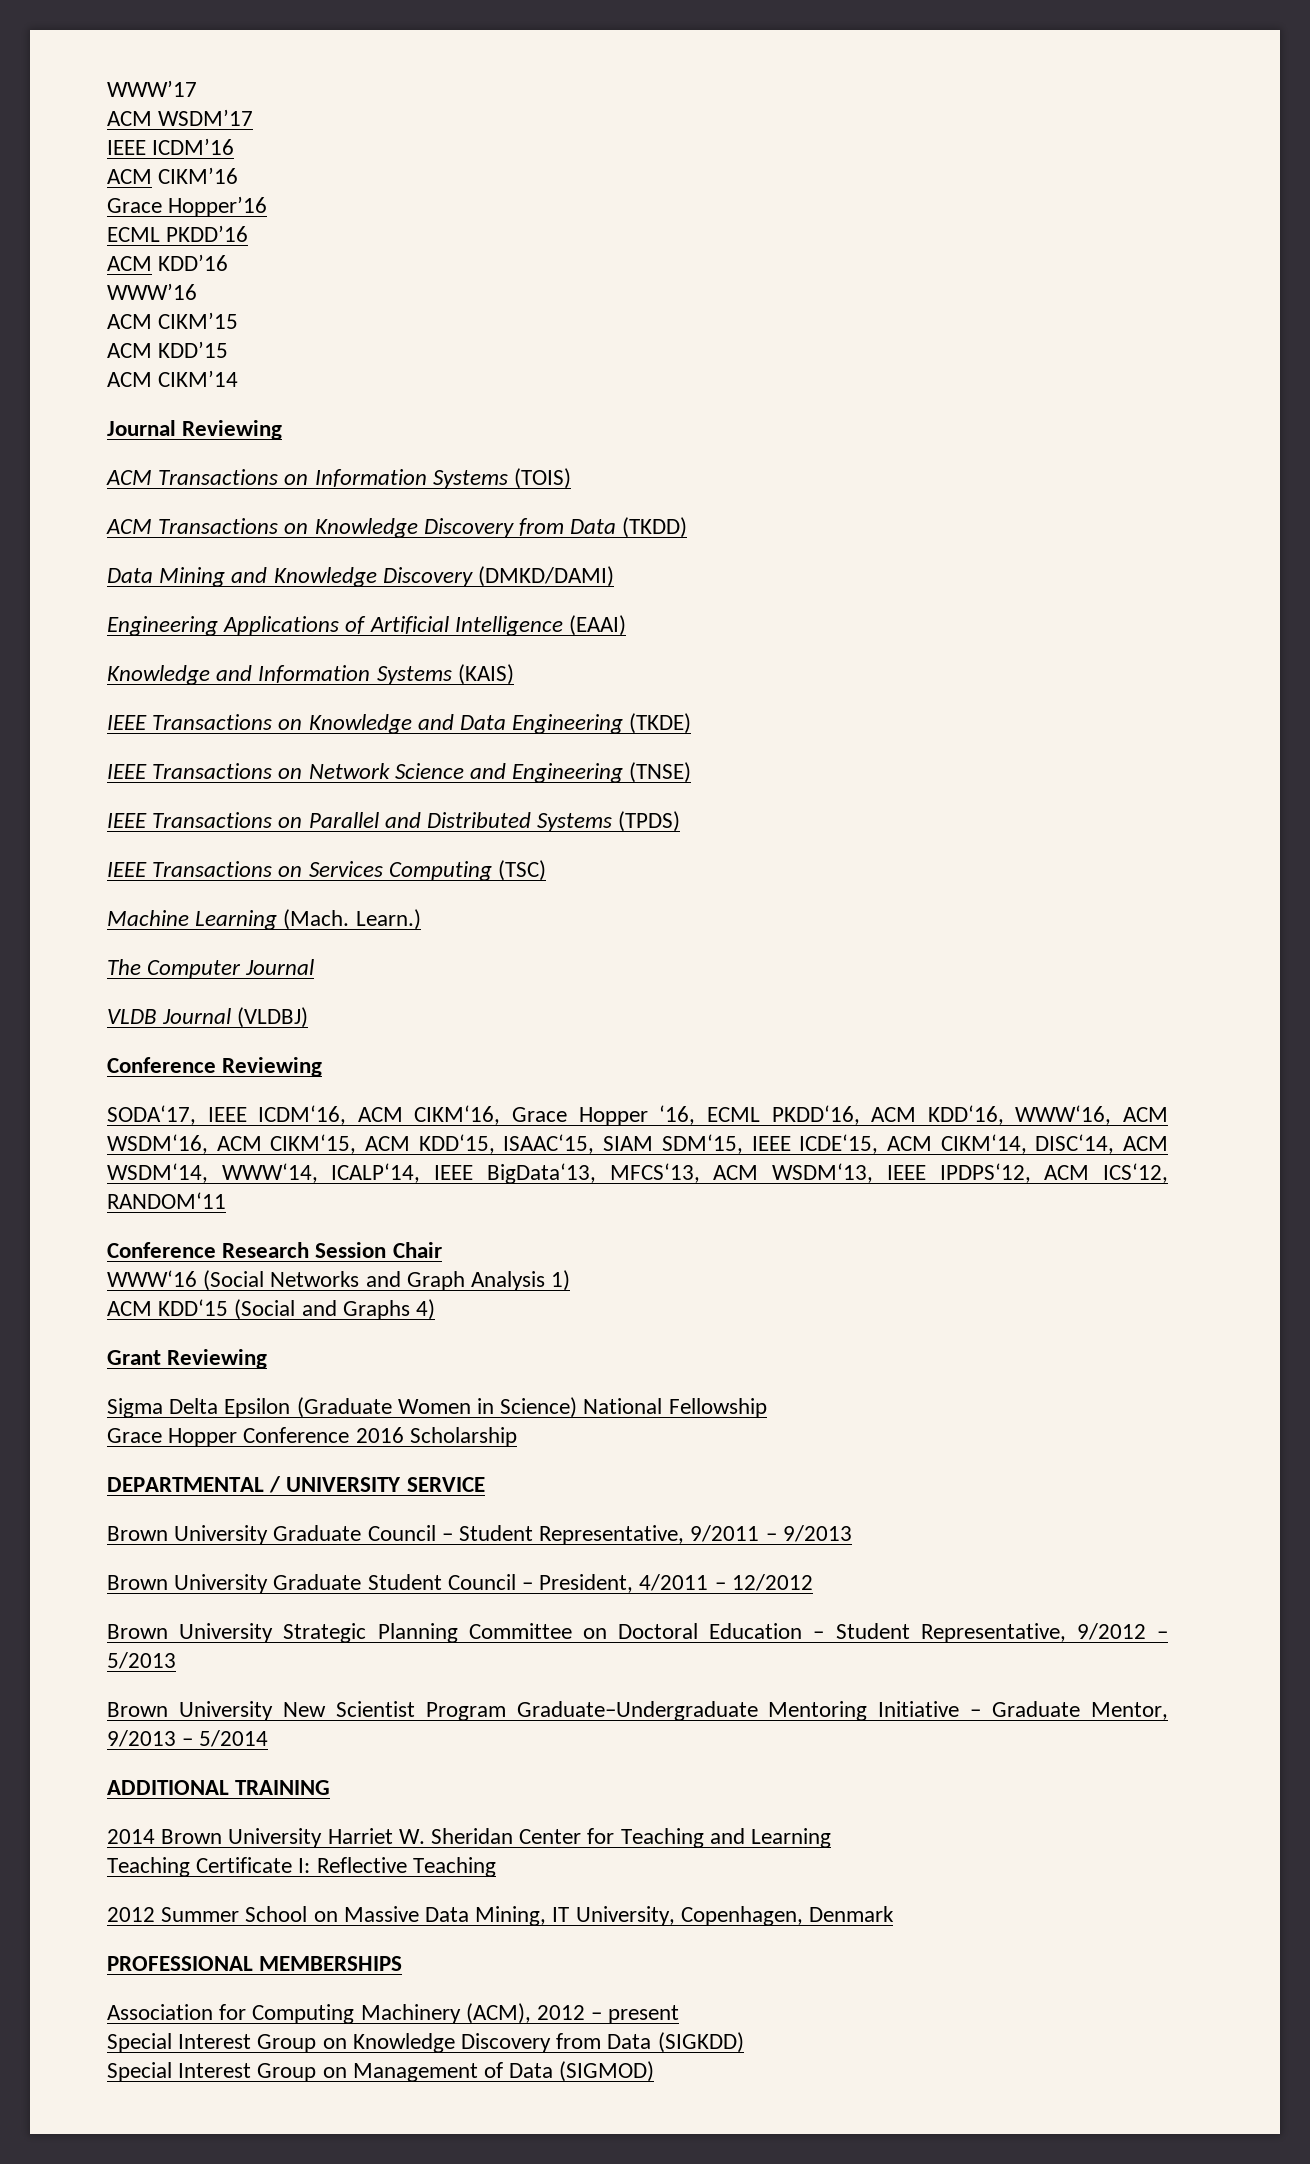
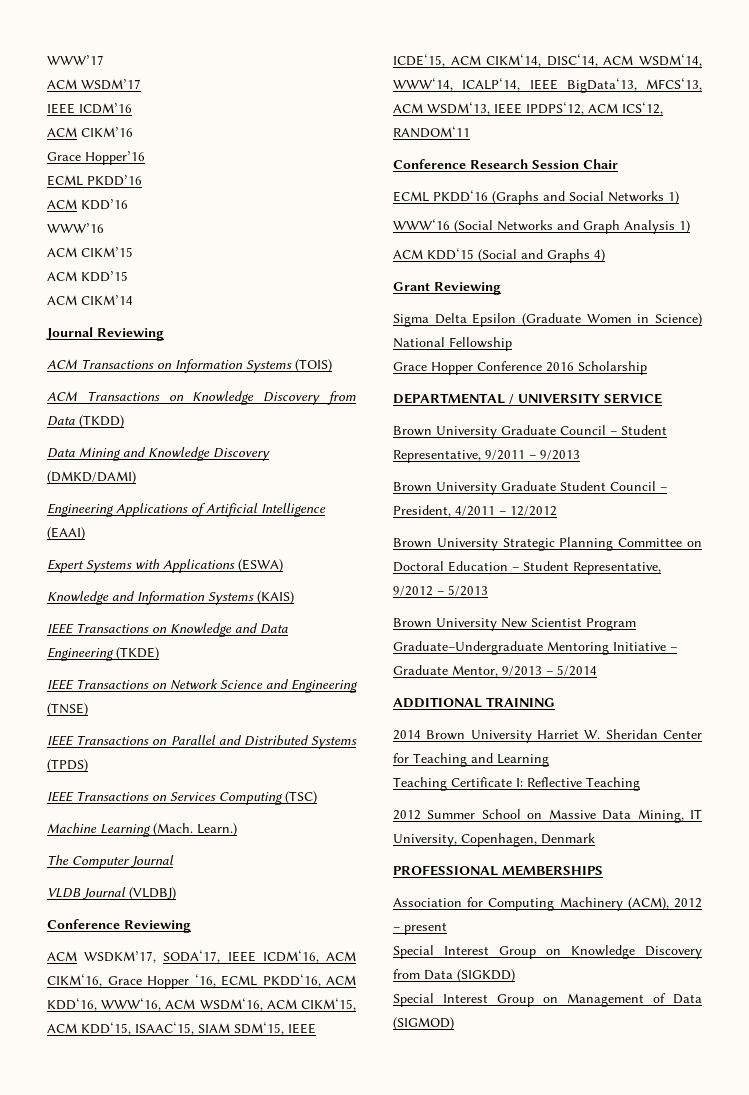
(627, 625) none -> [47,559,283,573] // Expert Systems with Applications (ESWA)
(323, 1067) none -> [47,951,157,963] ACM WSDKM’17,
(442, 1250) none -> [393,190,679,205] // ECML PKDD‘16 (Graphs and Social Networks 1)

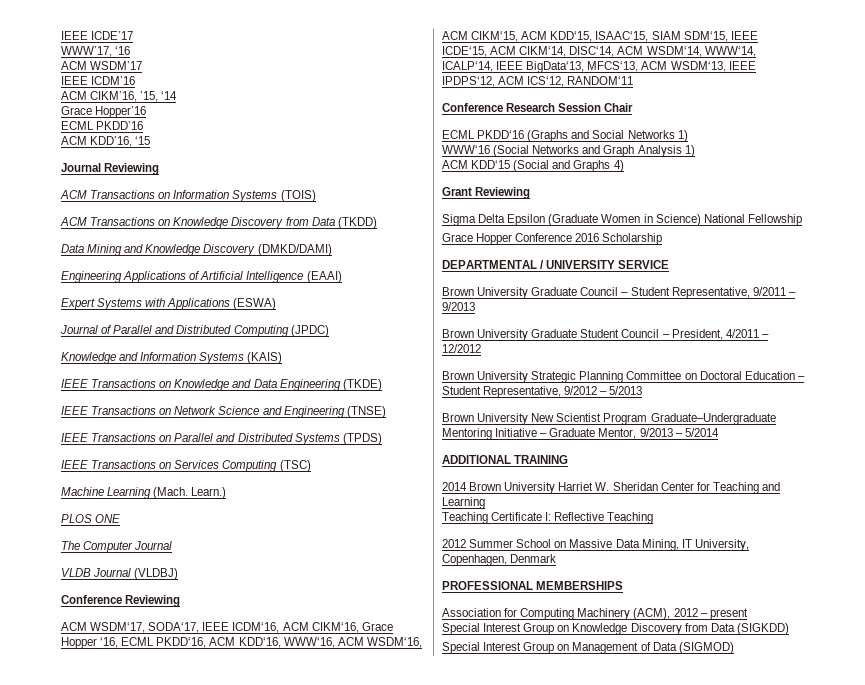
[47,55,104,65] WWW’17 -> [61,31,134,40] [61,46,131,57] IEEE ICDE’17 // WWW’17, ‘16
[81,127,133,137] CIKM’16 -> [90,91,178,102] CIKM’16, ’15, ‘14
[81,199,128,210] [47,223,104,233] [47,247,133,257] [47,271,128,282] [47,295,133,305] KDD’16 // WWW’16 // ACM CIKM’15 // ACM KDD’15 // ACM CIKM’14 -> [90,136,151,147] KDD’16, ‘15
(283, 565) none -> [60,325,329,337] // Journal of Parallel and Distributed Computing (JPDC)
(237, 829) none -> [61,514,121,523] // PLOS ONE
[84,951,157,963] WSDKM’17, -> [90,622,146,633] WSDM‘17,

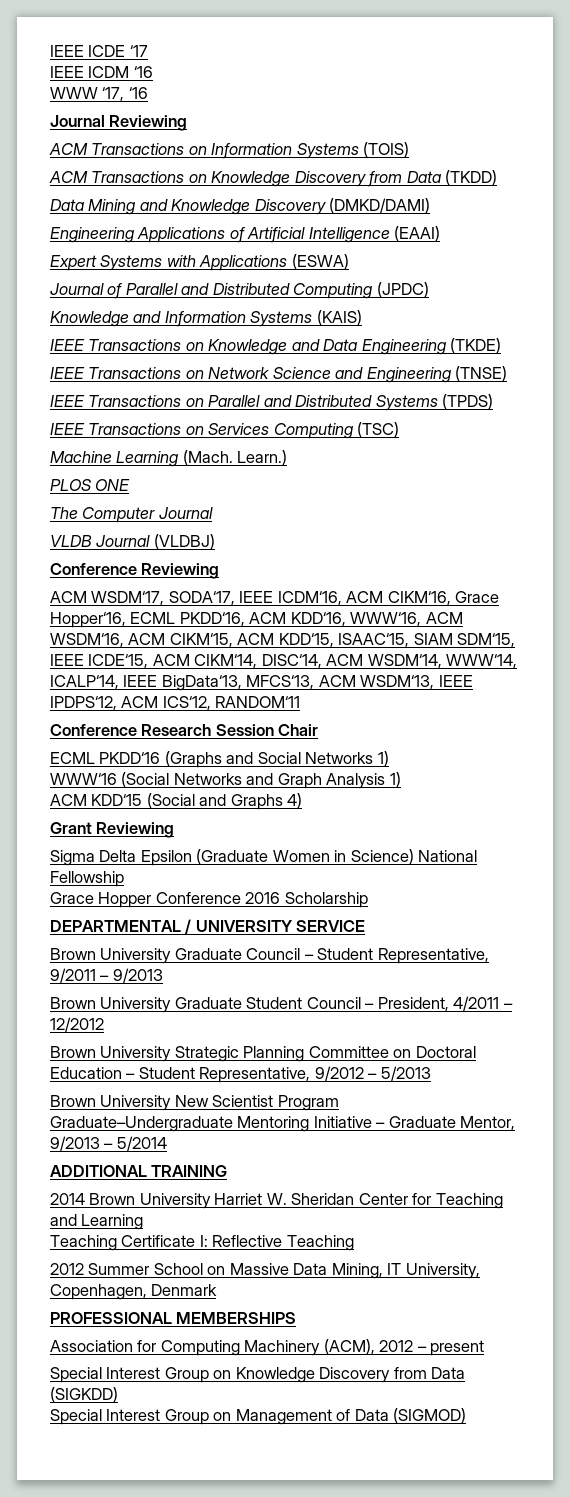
[61,31,134,40] [61,46,131,57] [61,61,143,70] [61,76,136,85] [61,91,178,102] [61,106,147,118] [61,121,144,130] [61,136,151,147] IEEE ICDE’17 // WWW’17, ‘16 // ACM WSDM’17 // IEEE ICDM’16 // ACM CIKM’16, ’15, ‘14 // Grace Hopper’16 // ECML PKDD’16 // ACM KDD’16, ‘15 -> [50,45,148,57] [50,66,153,78] [50,87,148,101] IEEE ICDE ‘17 // IEEE ICDM ‘16 // WWW ‘17, ‘16
[61,637,119,649] Hopper ‘16, -> [50,612,126,628] Hopper‘16,

